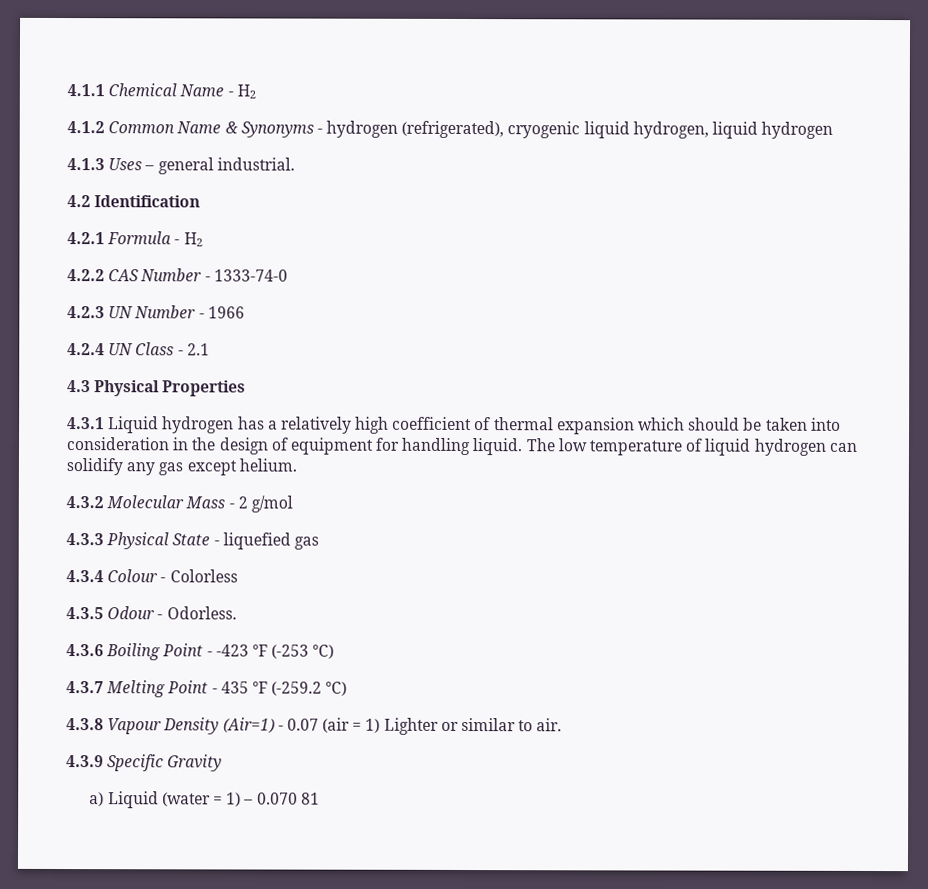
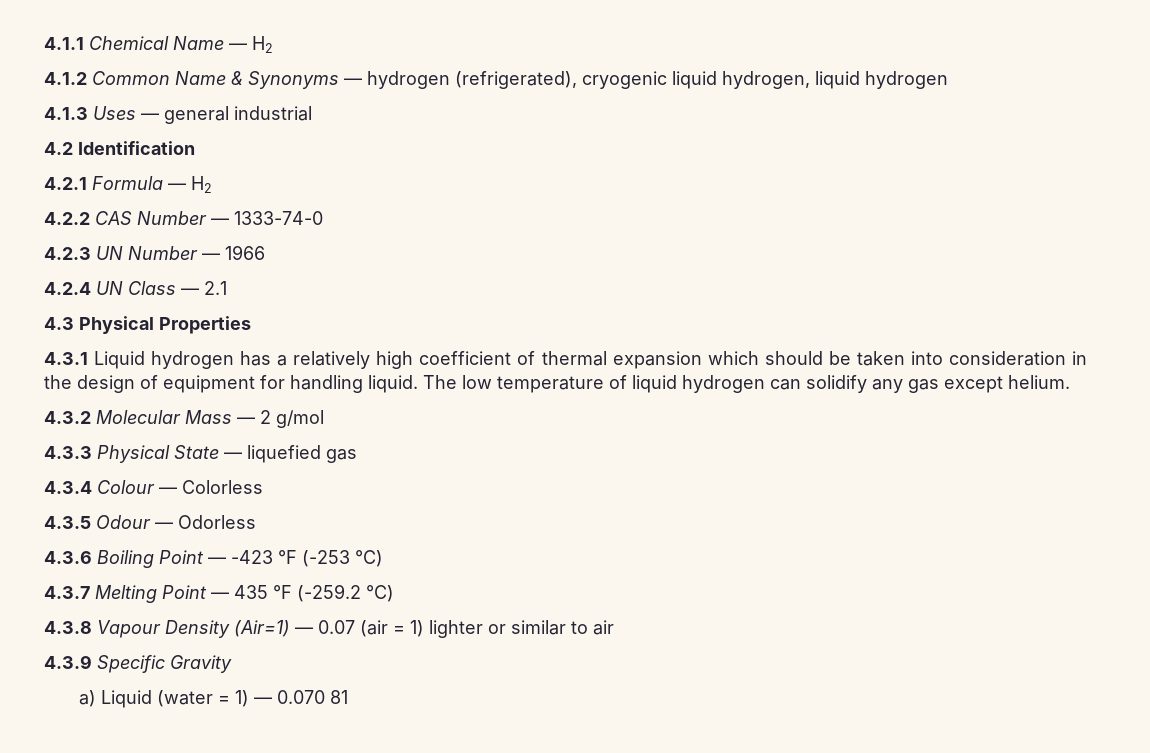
[227,91,234,97] - -> [229,43,247,50] —
[316,128,323,134] - -> [344,78,362,85] —
[144,157,295,175] – general industrial. -> [141,106,312,124] — general industrial
[174,239,181,245] - -> [168,183,186,190] —
[204,276,211,282] - -> [211,218,229,225] —
[198,313,205,319] - -> [202,253,220,260] —
[177,350,184,356] - -> [181,288,199,295] —
[228,503,235,509] - -> [237,417,255,424] —
[213,540,220,546] - -> [224,452,242,459] —
[160,577,167,583] - -> [159,487,177,494] —
[157,606,237,620] - Odorless. -> [155,515,256,529] — Odorless
[206,651,213,657] - -> [208,557,226,564] —
[211,688,218,694] - -> [211,592,229,599] —
[277,725,284,731] - -> [295,627,313,634] —
[383,717,439,735] Lighter -> [429,620,483,638] lighter
[536,718,563,732] air. -> [593,620,614,635] air
[243,799,254,805] – -> [253,697,272,704] —

